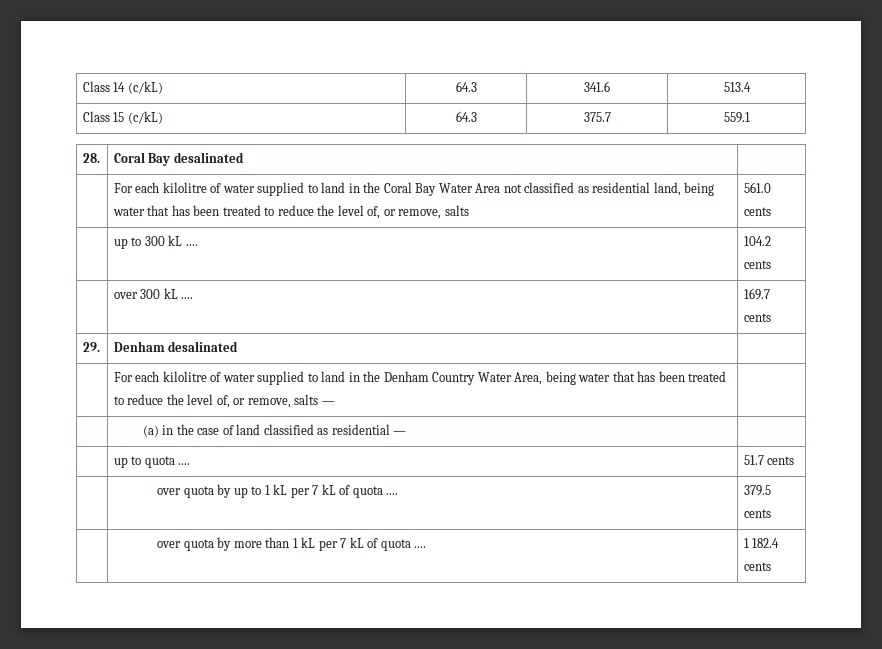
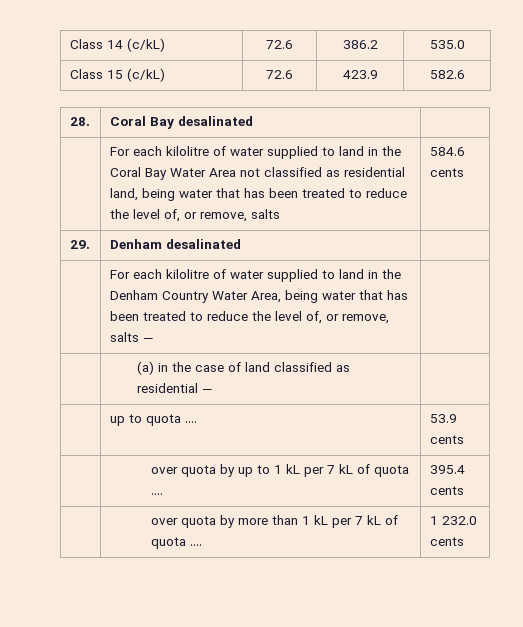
[455,81,477,92] [584,81,610,92] [723,82,751,92] 64.3 | 341.6 | 513.4 -> [266,40,293,49] [342,40,378,49] [429,40,465,49] 72.6 | 386.2 | 535.0
[455,111,477,122] [583,112,611,122] [723,112,750,123] 64.3 | 375.7 | 559.1 -> [266,70,293,79] [342,70,378,79] [429,70,465,79] 72.6 | 423.9 | 582.6
[743,182,771,193] [743,207,771,216] [113,235,198,249] [743,236,771,246] [743,260,771,269] [113,288,194,299] [743,288,770,300] 561.0 cents // | up to 300 kL .... | 104.2 cents // | over 300 kL .... | 169.7 -> [429,147,465,156] 584.6
[743,455,764,465] 51.7 -> [429,414,457,423] 53.9
[743,485,771,496] 379.5 -> [429,465,465,474] 395.4
[752,538,780,548] 182.4 -> [441,516,477,525] 232.0

